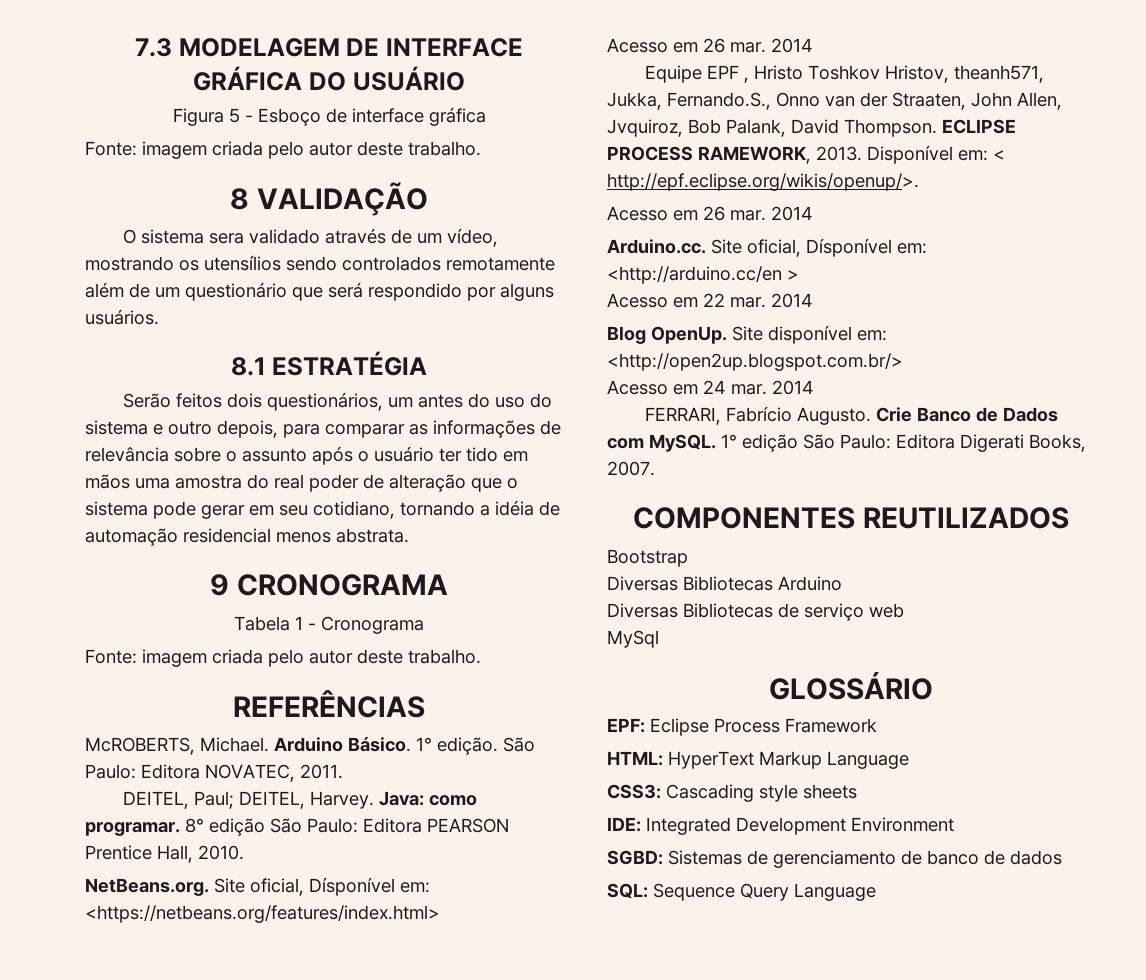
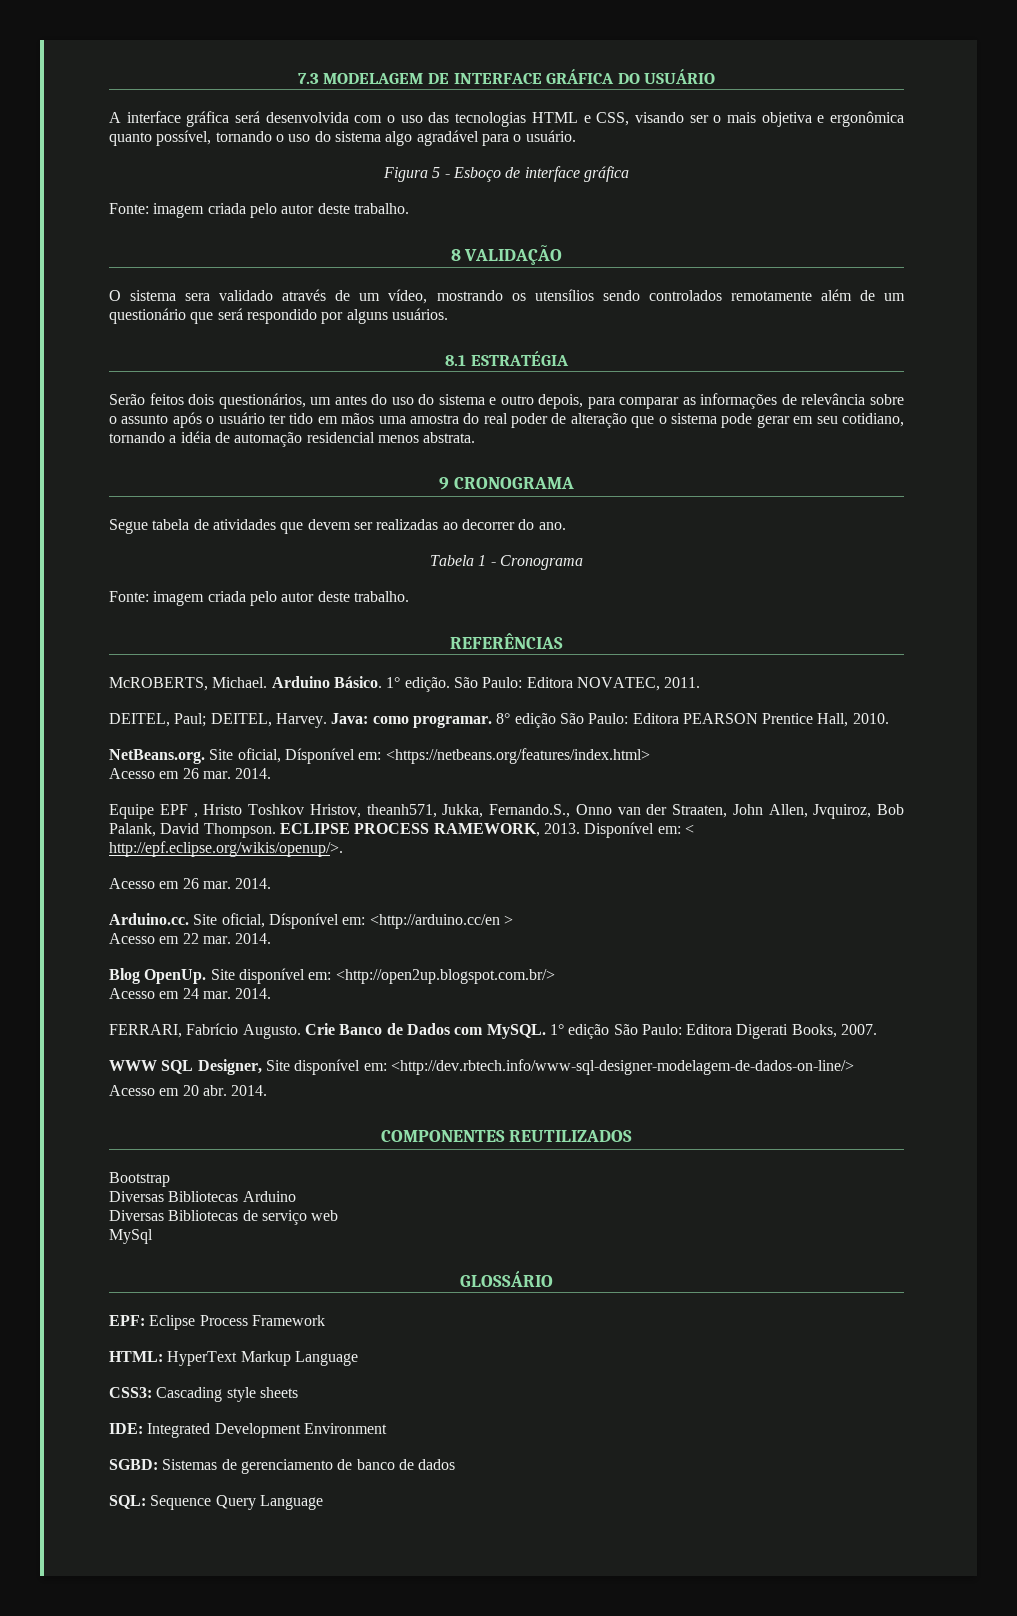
(465, 78) none -> [109,111,905,127] [109,130,576,146] // A interface gráfica será desenvolvida com o uso das tecnologias HTML e CSS, visando ser o mais objetiva e ergonômica quanto possível, tornando o uso do sistema algo agradável para o usuário.
(448, 585) none -> [109,519,566,534] // Segue tabela de atividades que devem ser realizadas ao decorrer do ano.
[771,38,813,53] 2014 -> [235,768,272,779] 2014.
[771,206,813,221] 2014 -> [235,878,272,889] 2014.
[771,293,813,308] 2014 -> [235,933,272,944] 2014.
[772,380,814,395] 2014 -> [235,988,272,999] 2014.
(655, 468) none -> [109,1059,854,1075] [109,1085,268,1096] // WWW SQL Designer, Site disponível em: <http://dev.rbtech.info/www-sql-designer-modelagem-de-dados-on-line/> // Acesso em 20 abr. 2014.

